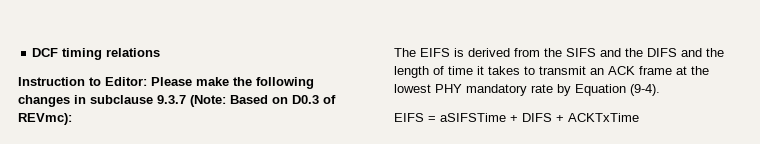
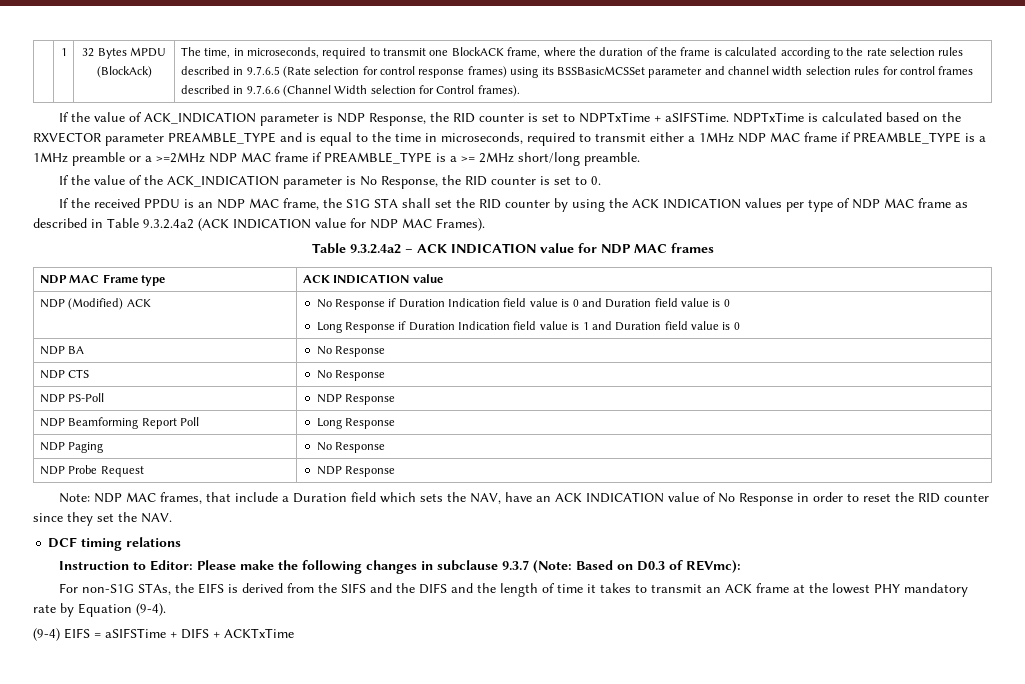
(32, 52) none -> [60,48,67,56] [82,47,166,59] [96,66,152,78] [180,47,964,59] [180,66,974,78] [180,85,520,97] [59,112,962,126] [33,132,986,146] [33,152,640,166] [59,175,602,189] [59,198,969,212] [33,218,485,231] [311,243,714,254] [39,274,165,286] [302,274,443,284] [39,298,151,310] [316,298,730,310] [316,321,740,333] [39,346,85,355] [316,346,385,357] [39,369,90,379] [316,370,385,381] [39,393,105,403] [316,394,395,405] [39,417,199,429] [316,418,395,429] [39,442,104,453] [316,442,385,453] [39,465,144,477] [316,466,395,477] [59,492,990,506] [33,512,172,526] | 1 | 32 Bytes MPDU (BlockAck) | The time, in microseconds, required to transmit one BlockACK frame, where the duration of the frame is calculated according to the rate selection rules described in 9.7.6.5 (Rate selection for control response frames) using its BSSBasicMCSSet parameter and channel width selection rules for control frames described in 9.7.6.6 (Channel Width selection for Control frames). // If the value of ACK_INDICATION parameter is NDP Response, the RID counter is set to NDPTxTime + aSIFSTime. NDPTxTime is calculated based on the RXVECTOR parameter PREAMBLE_TYPE and is equal to the time in microseconds, required to transmit either a 1MHz NDP MAC frame if PREAMBLE_TYPE is a 1MHz preamble or a >=2MHz NDP MAC frame if PREAMBLE_TYPE is a >= 2MHz short/long preamble. // If the value of the ACK_INDICATION parameter is No Response, the RID counter is set to 0. // If the received PPDU is an NDP MAC frame, the S1G STA shall set the RID counter by using the ACK INDICATION values per type of NDP MAC frame as described in Table 9.3.2.4a2 (ACK INDICATION value for NDP MAC Frames). // Table 9.3.2.4a2 – ACK INDICATION value for NDP MAC frames // NDP MAC Frame type | ACK INDICATION value // NDP (Modified) ACK | No Response if Duration Indication field value is 0 and Duration field value is 0 // Long Response if Duration Indication field value is 1 and Duration field value is 0 // NDP BA | No Response // NDP CTS | No Response // NDP PS-Poll | NDP Response // NDP Beamforming Report Poll | Long Response // NDP Paging | No Response // NDP Probe Request | NDP Response // Note: NDP MAC frames, that include a Duration field which sets the NAV, have an ACK INDICATION value of No Response in order to reset the RID counter since they set the NAV. //
[394,48,416,57] The -> [59,583,195,595] For non-S1G STAs, the
(660, 90) none -> [33,628,60,641] (9-4)

